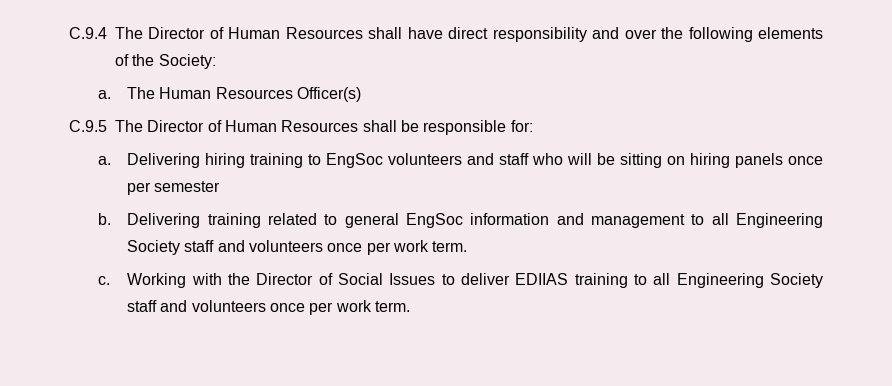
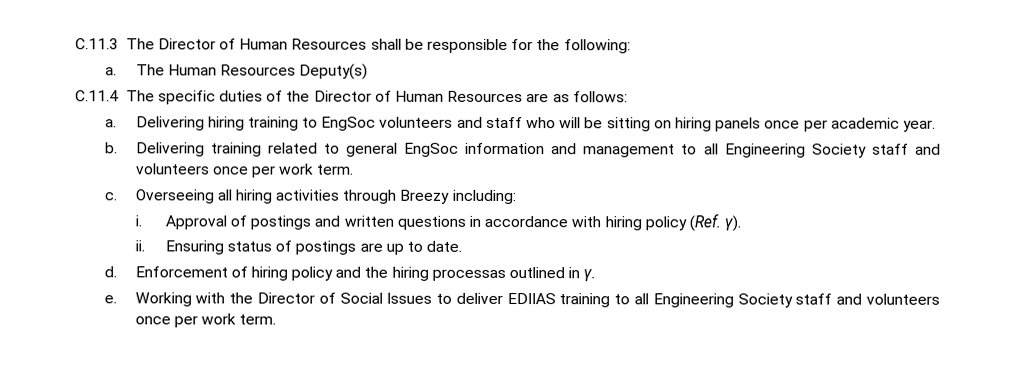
[69,27,823,42] [115,54,216,69] [98,87,362,102] [69,120,107,132] C.9.4 The Director of Human Resources shall have direct responsibility and over the following elements of the Society: // a. The Human Resources Officer(s) // C.9.5 -> [75,38,119,50] C.11.3
[510,120,533,132] for: -> [511,39,631,54] [105,63,369,80] [75,90,628,105] for the following: // a. The Human Resources Deputy(s) // C.11.4 The specific duties of the Director of Human Resources are as follows:
[154,181,221,192] semester -> [830,117,936,132] academic year.
(111, 280) none -> [134,189,516,205] [134,213,742,232] [134,240,463,255] [104,266,597,282] [104,295,118,304] Overseeing all hiring activities through Breezy including: // i. Approval of postings and written questions in accordance with hiring policy (Ref. γ). // ii. Ensuring status of postings are up to date. // d. Enforcement of hiring policy and the hiring processas outlined in γ. // e.

